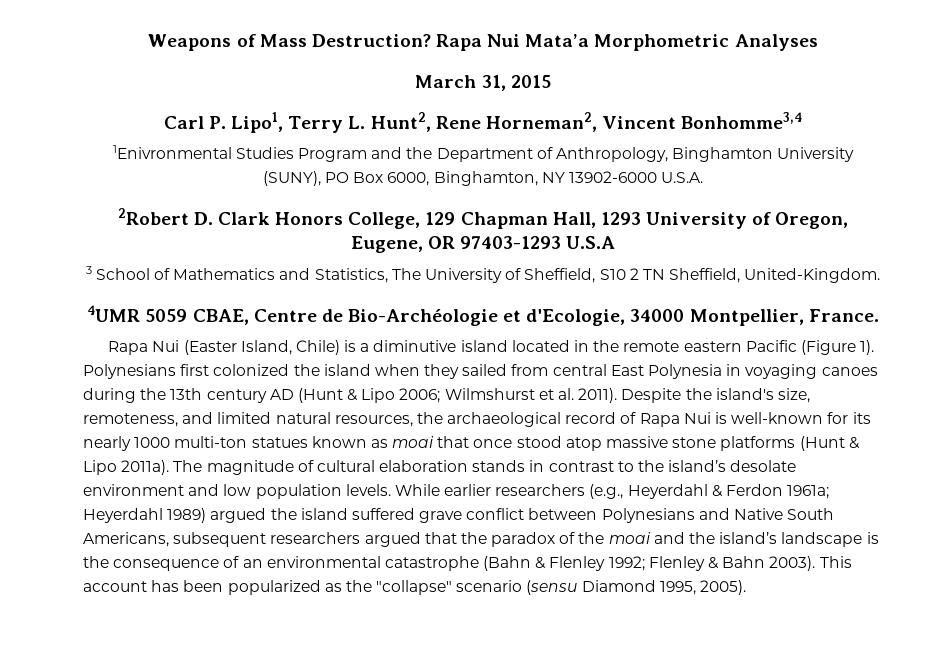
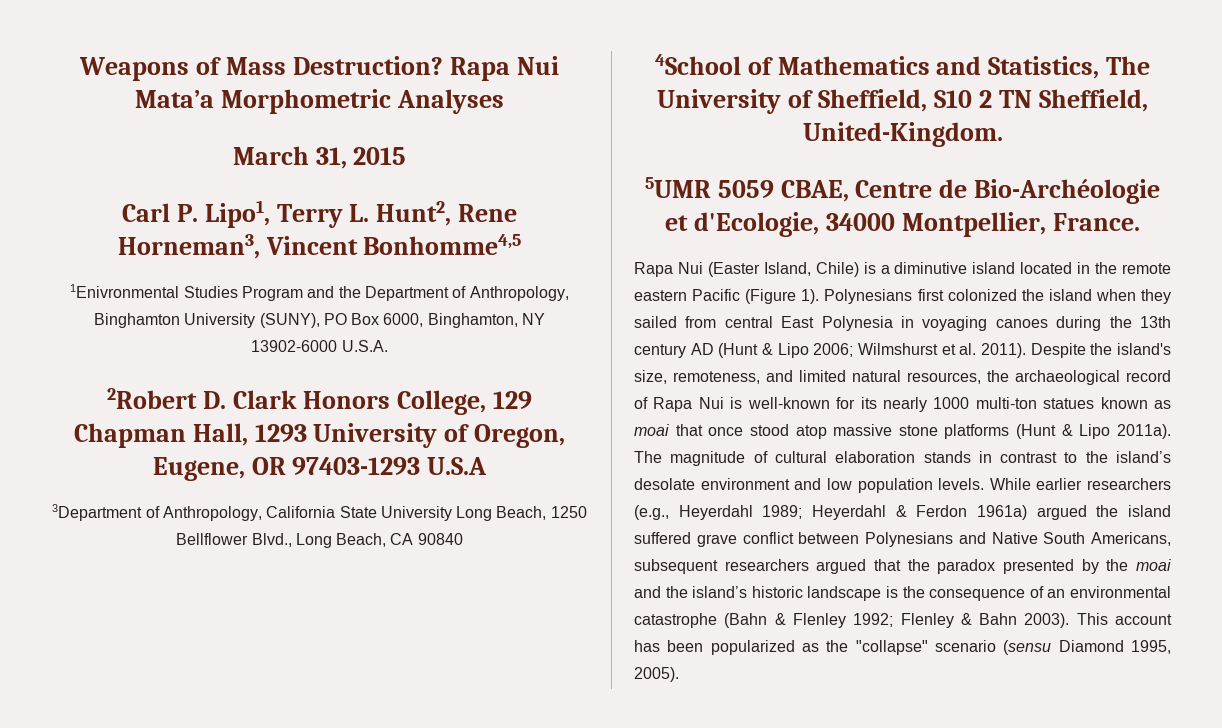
[485,112,803,132] Horneman2, Vincent Bonhomme3,4 -> [117,234,522,259] Horneman3, Vincent Bonhomme4,5
[85,266,150,280] 3 School -> [52,504,587,521] [176,533,463,548] [654,54,741,75] 3Department of Anthropology, California State University Long Beach, 1250 Bellflower Blvd., Long Beach, CA 90840 // 4School
[87,305,141,322] 4UMR -> [644,177,711,198] 5UMR
[711,484,830,499] [83,508,207,523] & Ferdon 1961a; Heyerdahl 1989) -> [762,505,1027,520] 1989; Heyerdahl & Ferdon 1961a)
[559,532,576,544] of -> [1003,559,1099,574] presented by
(778, 538) none -> [751,586,803,598] historic

